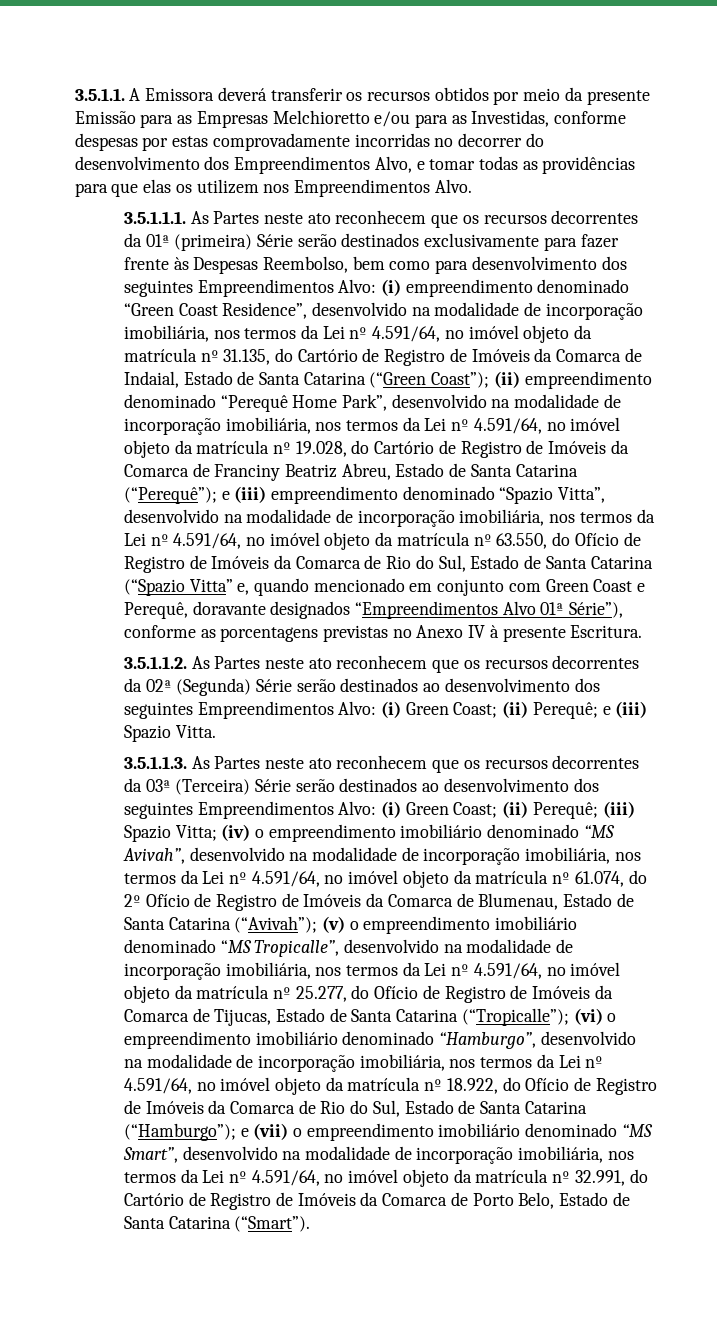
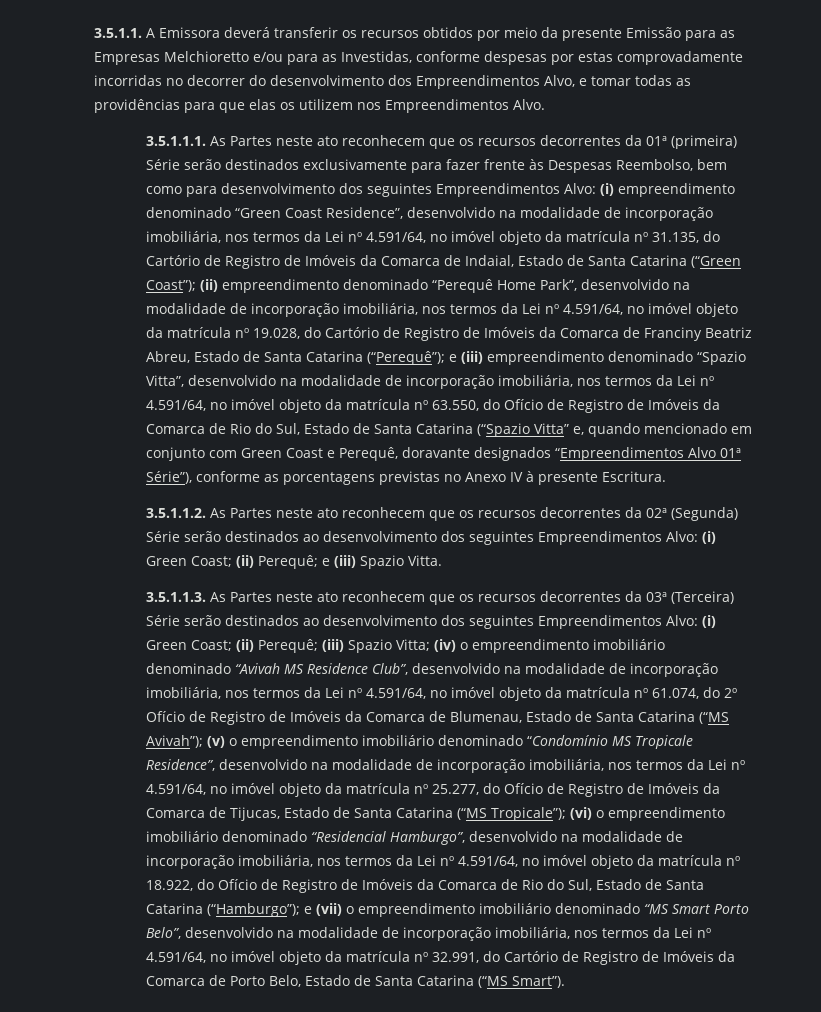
[583,825,615,838] [122,848,185,864] “MS Avivah”, -> [235,663,409,675] “Avivah MS Residence Club”,
[234,916,318,933] (“Avivah”); -> [699,712,730,724] [146,735,204,748] (“MS Avivah”);
[220,940,340,957] “MS Tropicalle”, -> [527,735,694,749] [146,759,216,771] “Condomínio MS Tropicale Residence”,
[461,1008,569,1026] (“Tropicalle”); -> [457,807,567,821] (“MS Tropicale”);
[439,1032,537,1049] “Hamburgo”, -> [311,831,466,845] “Residencial Hamburgo”,
[122,1147,178,1163] Smart”, -> [672,904,750,914] [146,927,182,939] Smart Porto Belo”,
[234,1216,311,1232] (“Smart”). -> [478,976,566,988] (“MS Smart”).

